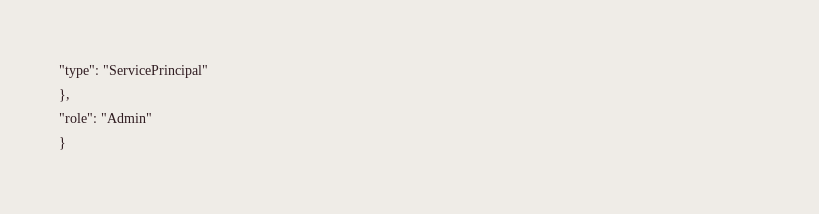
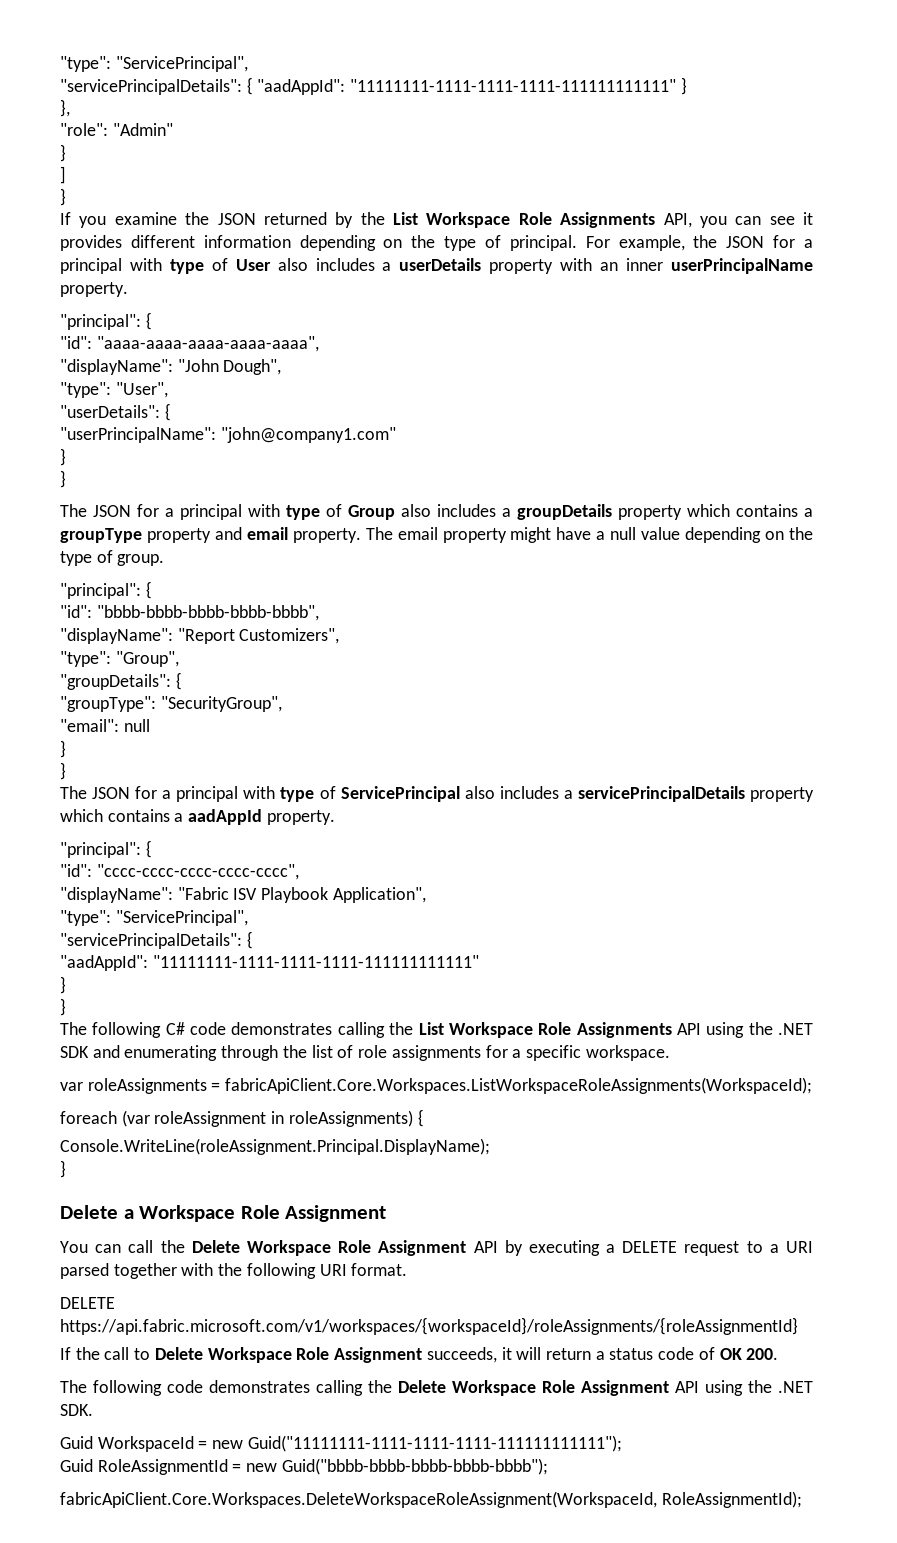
[59,65,208,78] [59,89,70,102] [59,113,152,123] [59,137,66,150] "type": "ServicePrincipal" // }, // "role": "Admin" // } -> [60,56,248,72] [60,77,687,95] [60,99,70,117] [60,123,173,136] [60,144,66,162] [60,166,66,184] [60,188,66,206] [60,212,813,228] [60,235,813,251] [60,258,813,274] [60,282,128,297] [60,312,152,330] [60,336,319,352] [60,359,282,375] [60,382,168,398] [60,403,171,421] [60,427,396,443] [60,448,66,466] [60,470,66,488] [60,504,813,520] [60,527,813,543] [60,550,165,566] [60,581,152,599] [60,605,319,621] [60,628,340,644] [60,651,179,667] [60,672,182,690] [60,696,282,712] [60,719,150,732] [60,740,66,758] [60,762,66,780] [60,786,815,802] [60,809,335,825] [60,840,152,858] [60,864,299,880] [60,887,426,903] [60,910,248,926] [60,931,253,949] [60,955,479,971] [60,976,66,994] [60,998,66,1016] [60,1022,813,1038] [60,1045,670,1061] [60,1077,813,1094] [60,1109,424,1127] [60,1138,490,1155] [60,1160,66,1178] [60,1205,387,1222] [60,1240,813,1256] [60,1263,408,1279] [60,1297,115,1309] [60,1317,798,1335] [60,1347,779,1363] [60,1380,813,1396] [60,1404,93,1416] [60,1435,622,1452] [60,1458,548,1475] [60,1491,802,1508] "type": "ServicePrincipal", // "servicePrincipalDetails": { "aadAppId": "11111111-1111-1111-1111-111111111111" } // }, // "role": "Admin" // } // ] // } // If you examine the JSON returned by the List Workspace Role Assignments API, you can see it provides different information depending on the type of principal. For example, the JSON for a principal with type of User also includes a userDetails property with an inner userPrincipalName property. // "principal": { // "id": "aaaa-aaaa-aaaa-aaaa-aaaa", // "displayName": "John Dough", // "type": "User", // "userDetails": { // "userPrincipalName": "john@company1.com" // } // } // The JSON for a principal with type of Group also includes a groupDetails property which contains a groupType property and email property. The email property might have a null value depending on the type of group. // "principal": { // "id": "bbbb-bbbb-bbbb-bbbb-bbbb", // "displayName": "Report Customizers", // "type": "Group", // "groupDetails": { // "groupType": "SecurityGroup", // "email": null // } // } // The JSON for a principal with type of ServicePrincipal also includes a servicePrincipalDetails property which contains a aadAppId property. // "principal": { // "id": "cccc-cccc-cccc-cccc-cccc", // "displayName": "Fabric ISV Playbook Application", // "type": "ServicePrincipal", // "servicePrincipalDetails": { // "aadAppId": "11111111-1111-1111-1111-111111111111" // } // } // The following C# code demonstrates calling the List Workspace Role Assignments API using the .NET SDK and enumerating through the list of role assignments for a specific workspace. // var roleAssignments = fabricApiClient.Core.Workspaces.ListWorkspaceRoleAssignments(WorkspaceId); // foreach (var roleAssignment in roleAssignments) { // Console.WriteLine(roleAssignment.Principal.DisplayName); // } // Delete a Workspace Role Assignment // You can call the Delete Workspace Role Assignment API by executing a DELETE request to a URI parsed together with the following URI format. // DELETE https://api.fabric.microsoft.com/v1/workspaces/{workspaceId}/roleAssignments/{roleAssignmentId} // If the call to Delete Workspace Role Assignment succeeds, it will return a status code of OK 200. // The following code demonstrates calling the Delete Workspace Role Assignment API using the .NET SDK. // Guid WorkspaceId = new Guid("11111111-1111-1111-1111-111111111111"); // Guid RoleAssignmentId = new Guid("bbbb-bbbb-bbbb-bbbb-bbbb"); // fabricApiClient.Core.Workspaces.DeleteWorkspaceRoleAssignment(WorkspaceId, RoleAssignmentId);

